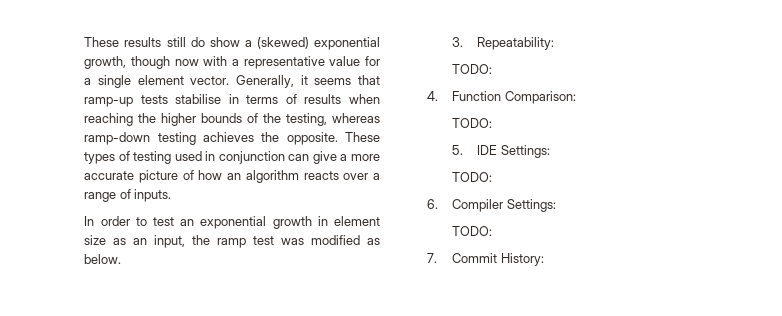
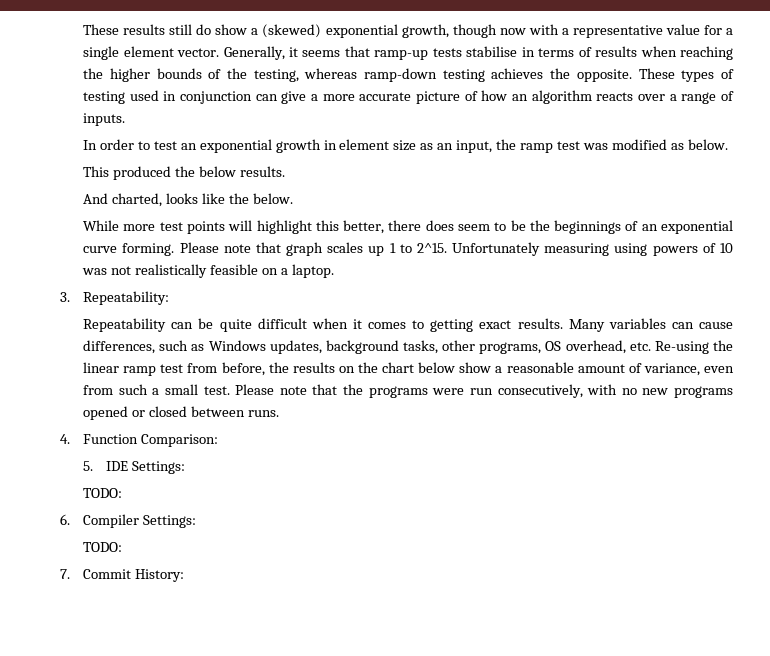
[452,37,555,50] [452,64,493,74] 3. Repeatability: // TODO: -> [83,166,285,180] [83,193,293,207] [83,220,733,234] [83,242,733,256] [82,264,334,278] [60,291,170,305] [83,318,733,332] [83,340,733,354] [83,362,734,376] [83,384,733,398] [83,406,279,420] This produced the below results. // And charted, looks like the below. // While more test points will highlight this better, there does seem to be the beginnings of an exponential curve forming. Please note that graph scales up 1 to 2^15. Unfortunately measuring using powers of 10 was not realistically feasible on a laptop. // 3. Repeatability: // Repeatability can be quite difficult when it comes to getting exact results. Many variables can cause differences, such as Windows updates, background tasks, other programs, OS overhead, etc. Re-using the linear ramp test from before, the results on the chart below show a reasonable amount of variance, even from such a small test. Please note that the programs were run consecutively, with no new programs opened or closed between runs.
[452,118,493,128] // TODO: -> (219, 440) none

